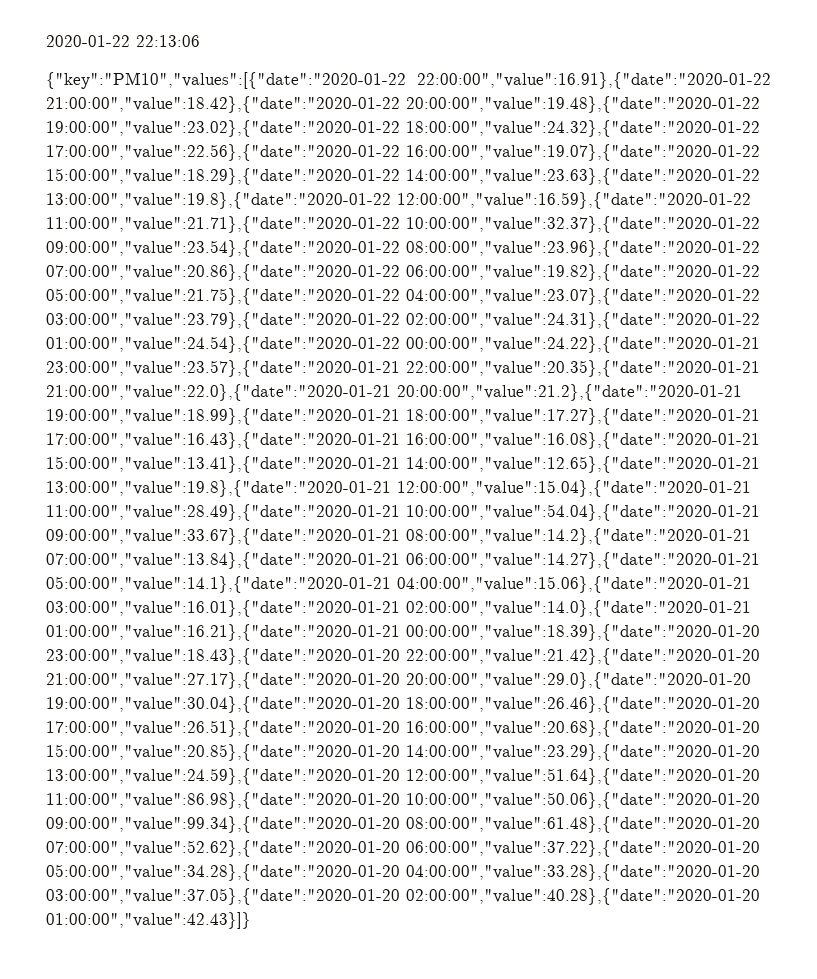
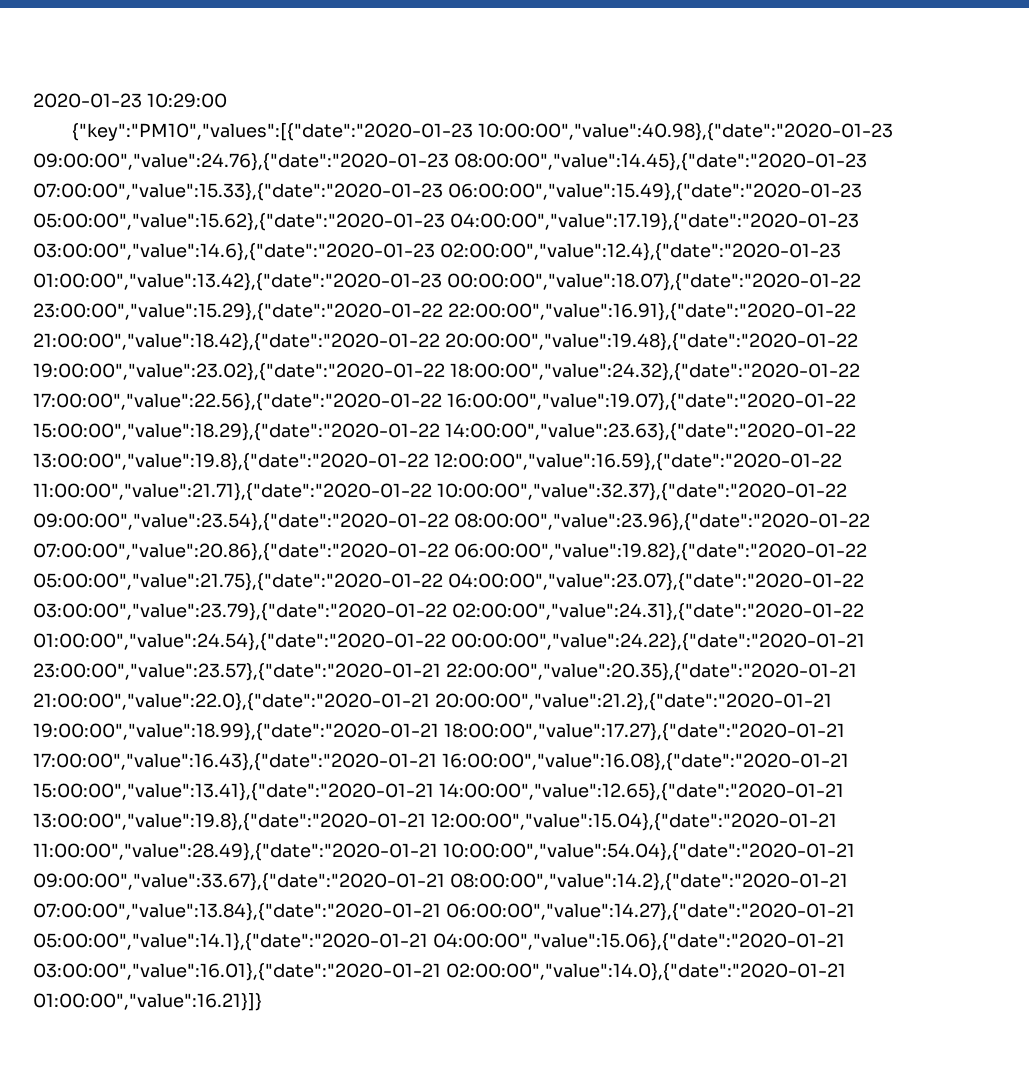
[46,35,200,47] [46,72,406,89] 2020-01-22 22:13:06 // {"key":"PM10","values":[{"date":"2020-01-22 -> [33,93,227,108] [72,123,893,141] [33,153,867,171] [33,183,862,201] [33,213,859,231] [33,243,841,261] [33,273,861,291] [33,303,443,321] 2020-01-23 10:29:00 // {"key":"PM10","values":[{"date":"2020-01-23 10:00:00","value":40.98},{"date":"2020-01-23 09:00:00","value":24.76},{"date":"2020-01-23 08:00:00","value":14.45},{"date":"2020-01-23 07:00:00","value":15.33},{"date":"2020-01-23 06:00:00","value":15.49},{"date":"2020-01-23 05:00:00","value":15.62},{"date":"2020-01-23 04:00:00","value":17.19},{"date":"2020-01-23 03:00:00","value":14.6},{"date":"2020-01-23 02:00:00","value":12.4},{"date":"2020-01-23 01:00:00","value":13.42},{"date":"2020-01-23 00:00:00","value":18.07},{"date":"2020-01-22 23:00:00","value":15.29},{"date":"2020-01-22
[46,624,760,641] [46,648,760,665] [46,672,751,689] [46,696,760,713] [46,720,760,737] [46,744,760,761] [46,768,760,785] [46,792,760,809] [46,816,760,833] [46,840,760,857] [46,864,760,881] [46,888,760,905] [46,912,251,929] 01:00:00","value":16.21},{"date":"2020-01-21 00:00:00","value":18.39},{"date":"2020-01-20 23:00:00","value":18.43},{"date":"2020-01-20 22:00:00","value":21.42},{"date":"2020-01-20 21:00:00","value":27.17},{"date":"2020-01-20 20:00:00","value":29.0},{"date":"2020-01-20 19:00:00","value":30.04},{"date":"2020-01-20 18:00:00","value":26.46},{"date":"2020-01-20 17:00:00","value":26.51},{"date":"2020-01-20 16:00:00","value":20.68},{"date":"2020-01-20 15:00:00","value":20.85},{"date":"2020-01-20 14:00:00","value":23.29},{"date":"2020-01-20 13:00:00","value":24.59},{"date":"2020-01-20 12:00:00","value":51.64},{"date":"2020-01-20 11:00:00","value":86.98},{"date":"2020-01-20 10:00:00","value":50.06},{"date":"2020-01-20 09:00:00","value":99.34},{"date":"2020-01-20 08:00:00","value":61.48},{"date":"2020-01-20 07:00:00","value":52.62},{"date":"2020-01-20 06:00:00","value":37.22},{"date":"2020-01-20 05:00:00","value":34.28},{"date":"2020-01-20 04:00:00","value":33.28},{"date":"2020-01-20 03:00:00","value":37.05},{"date":"2020-01-20 02:00:00","value":40.28},{"date":"2020-01-20 01:00:00","value":42.43}]} -> [33,993,262,1011] 01:00:00","value":16.21}]}

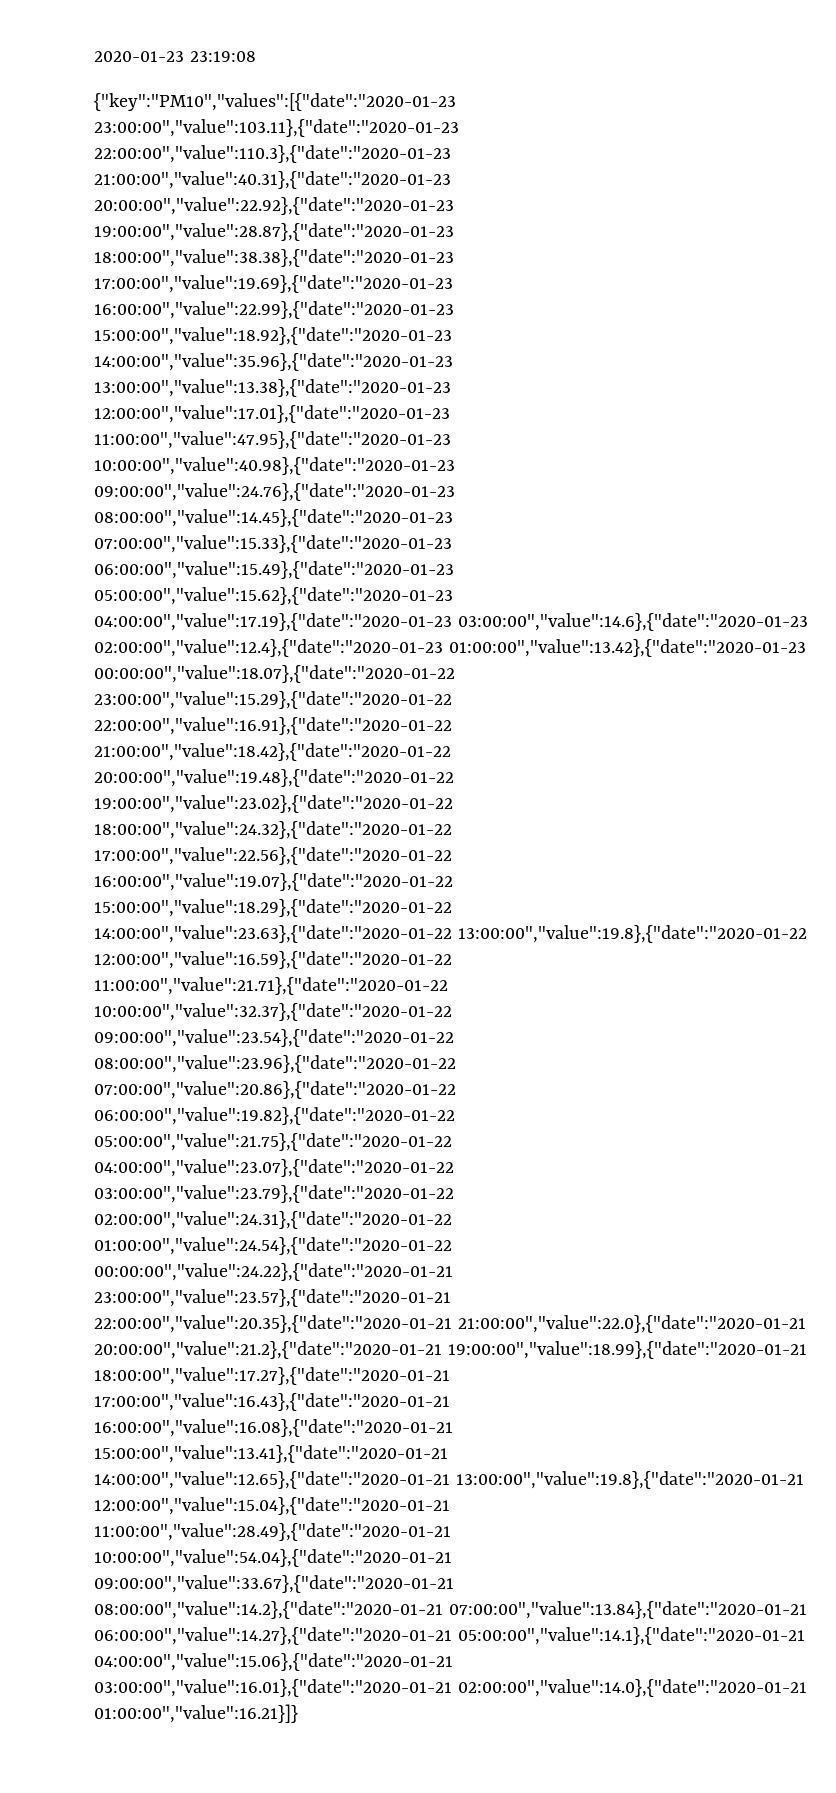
[146,93,227,108] 10:29:00 -> [189,51,256,62] 23:19:08
(474, 132) none -> [94,119,459,137] [94,145,451,163] [94,171,451,189] [94,197,454,215] [94,223,454,241] [94,249,454,267] [94,275,453,293] [94,301,454,319] [94,327,452,345] [94,353,453,371] [94,379,451,397] [94,405,450,423] [94,431,451,449] 23:00:00","value":103.11},{"date":"2020-01-23 22:00:00","value":110.3},{"date":"2020-01-23 21:00:00","value":40.31},{"date":"2020-01-23 20:00:00","value":22.92},{"date":"2020-01-23 19:00:00","value":28.87},{"date":"2020-01-23 18:00:00","value":38.38},{"date":"2020-01-23 17:00:00","value":19.69},{"date":"2020-01-23 16:00:00","value":22.99},{"date":"2020-01-23 15:00:00","value":18.92},{"date":"2020-01-23 14:00:00","value":35.96},{"date":"2020-01-23 13:00:00","value":13.38},{"date":"2020-01-23 12:00:00","value":17.01},{"date":"2020-01-23 11:00:00","value":47.95},{"date":"2020-01-23

